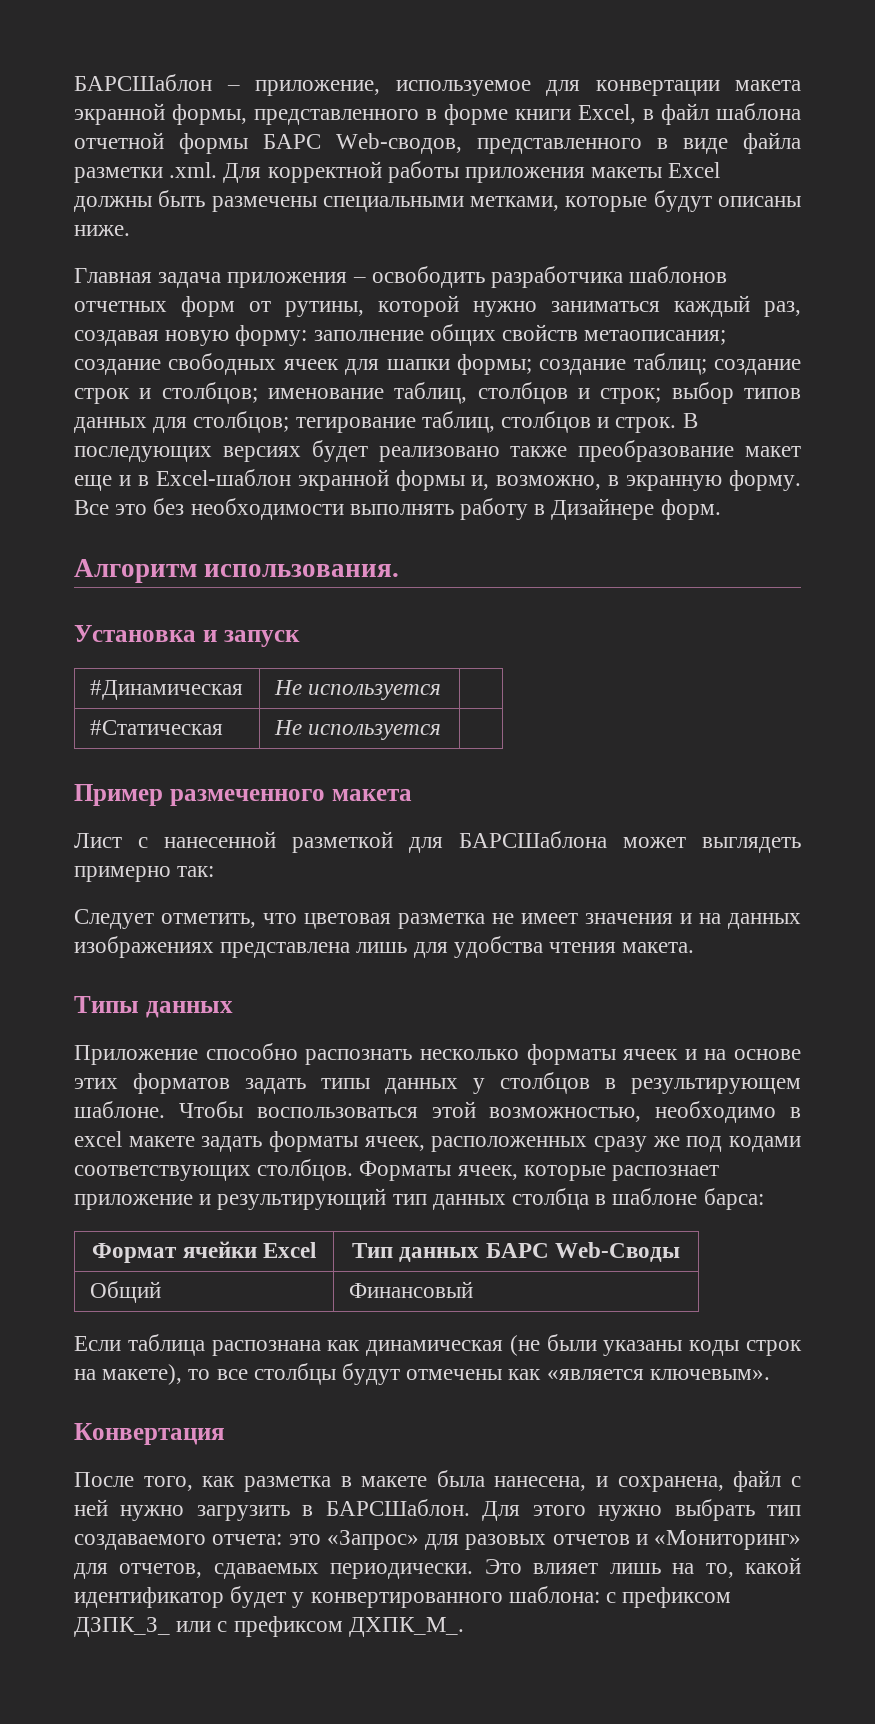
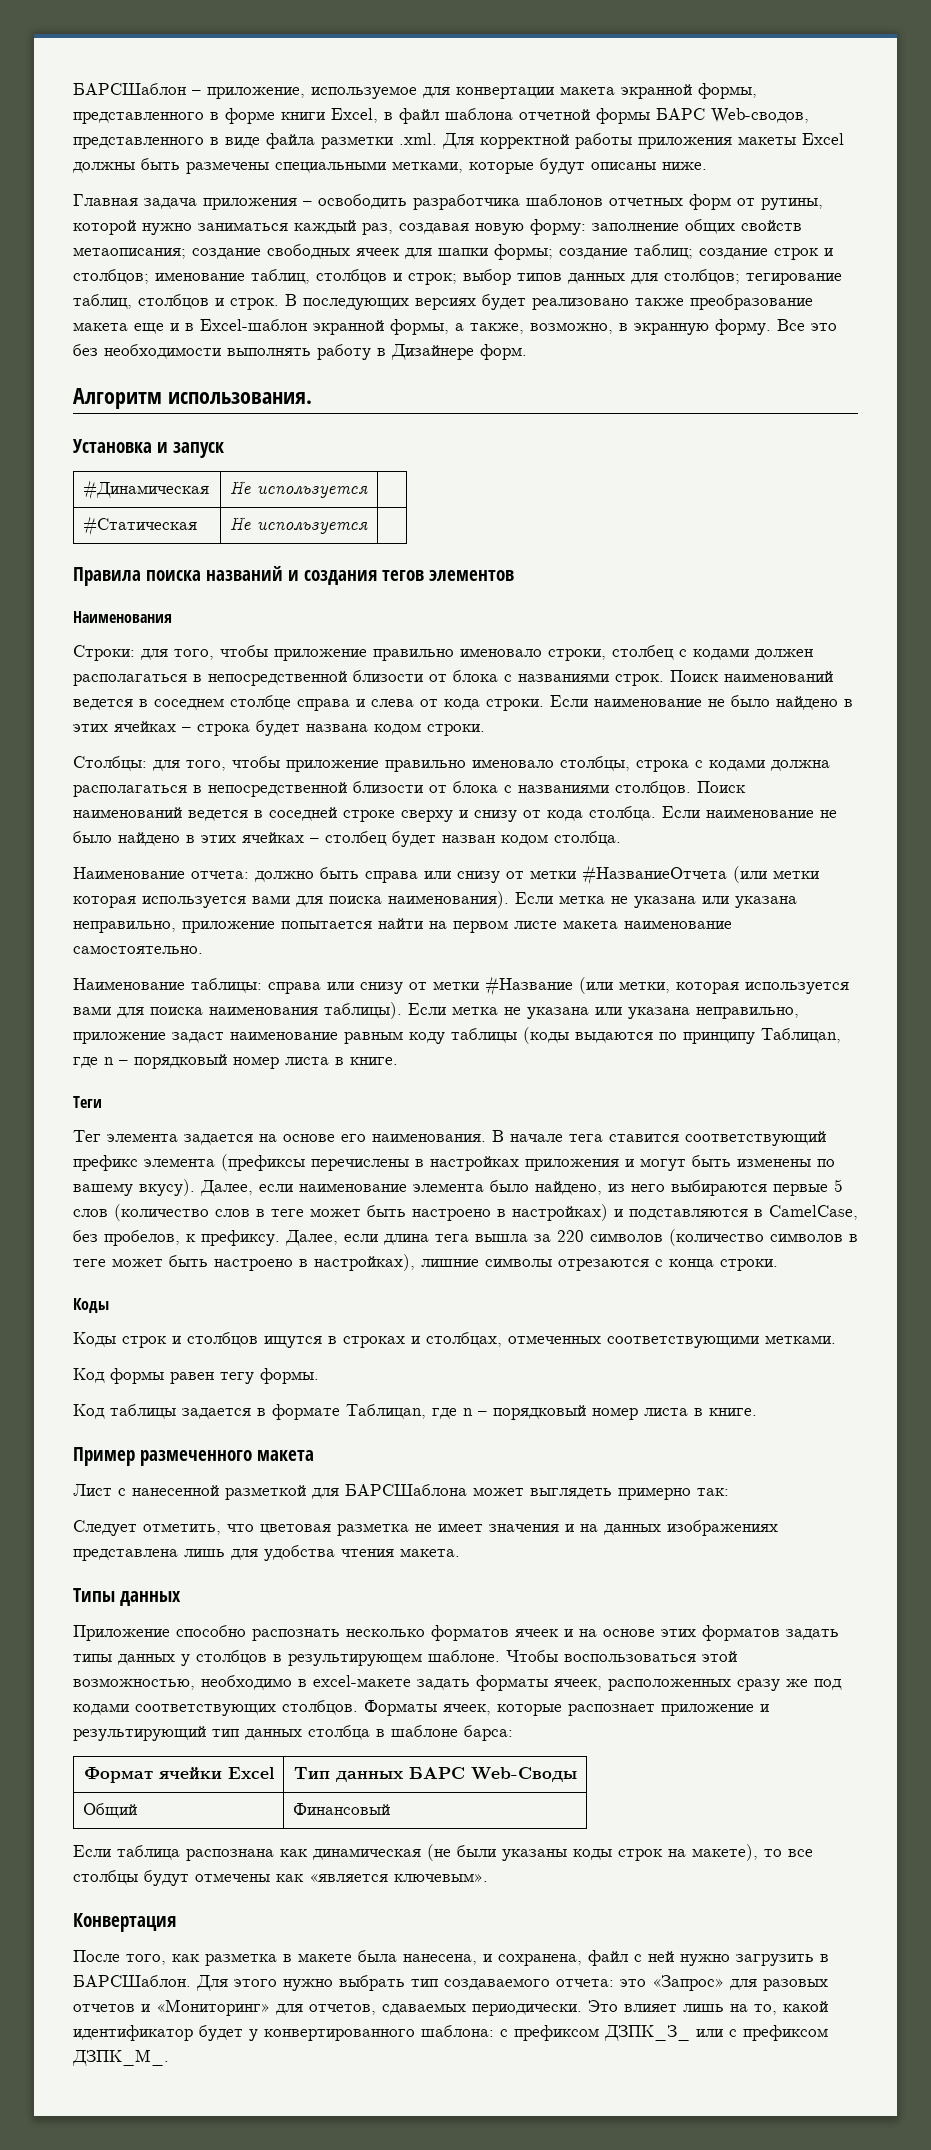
[745,446,801,457] макет -> [73,322,128,331] макета
[395,470,490,491] формы и, -> [390,319,524,335] формы, а также,
(441, 732) none -> [73,566,514,586] [73,611,172,623] [73,645,813,661] [73,670,833,686] [73,695,853,711] [73,720,485,736] [73,756,830,772] [73,781,746,797] [73,806,837,822] [73,831,621,847] [73,865,819,885] [73,891,797,908] [73,918,732,933] [73,945,203,954] [73,976,849,996] [73,1002,799,1019] [73,1027,841,1044] [73,1054,398,1069] [73,1096,102,1108] [73,1130,826,1146] [73,1154,835,1171] [73,1179,843,1196] [73,1204,858,1221] [73,1229,858,1246] [73,1254,778,1271] [73,1298,109,1313] [73,1332,836,1348] [73,1368,319,1384] [73,1404,757,1420] // Правила поиска названий и создания тегов элементов // Наименования // Строки: для того, чтобы приложение правильно именовало строки, столбец с кодами должен располагаться в непосредственной близости от блока с названиями строк. Поиск наименований ведется в соседнем столбце справа и слева от кода строки. Если наименование не было найдено в этих ячейках – строка будет названа кодом строки. // Столбцы: для того, чтобы приложение правильно именовало столбцы, строка с кодами должна располагаться в непосредственной близости от блока с названиями столбцов. Поиск наименований ведется в соседней строке сверху и снизу от кода столбца. Если наименование не было найдено в этих ячейках – столбец будет назван кодом столбца. // Наименование отчета: должно быть справа или снизу от метки #НазваниеОтчета (или метки которая используется вами для поиска наименования). Если метка не указана или указана неправильно, приложение попытается найти на первом листе макета наименование самостоятельно. // Наименование таблицы: справа или снизу от метки #Название (или метки, которая используется вами для поиска наименования таблицы). Если метка не указана или указана неправильно, приложение задаст наименование равным коду таблицы (коды выдаются по принципу Таблицаn, где n – порядковый номер листа в книге. // Теги // Тег элемента задается на основе его наименования. В начале тега ставится соответствующий префикс элемента (префиксы перечислены в настройках приложения и могут быть изменены по вашему вкусу). Далее, если наименование элемента было найдено, из него выбираются первые 5 слов (количество слов в теге может быть настроено в настройках) и подставляются в CamelCase, без пробелов, к префиксу. Далее, если длина тега вышла за 220 символов (количество символов в теге может быть настроено в настройках), лишние символы отрезаются с конца строки. // Коды // Коды строк и столбцов ищутся в строках и столбцах, отмеченных соответствующими метками. // Код формы равен тегу формы. // Код таблицы задается в формате Таблицаn, где n – порядковый номер листа в книге.
[526,1044,616,1065] форматы -> [431,1625,509,1641] форматов
[74,1131,195,1147] excel макете -> [313,1675,411,1687] excel-макете
[348,1617,464,1637] ДХПК_М_. -> [72,2049,169,2066] ДЗПК_М_.

